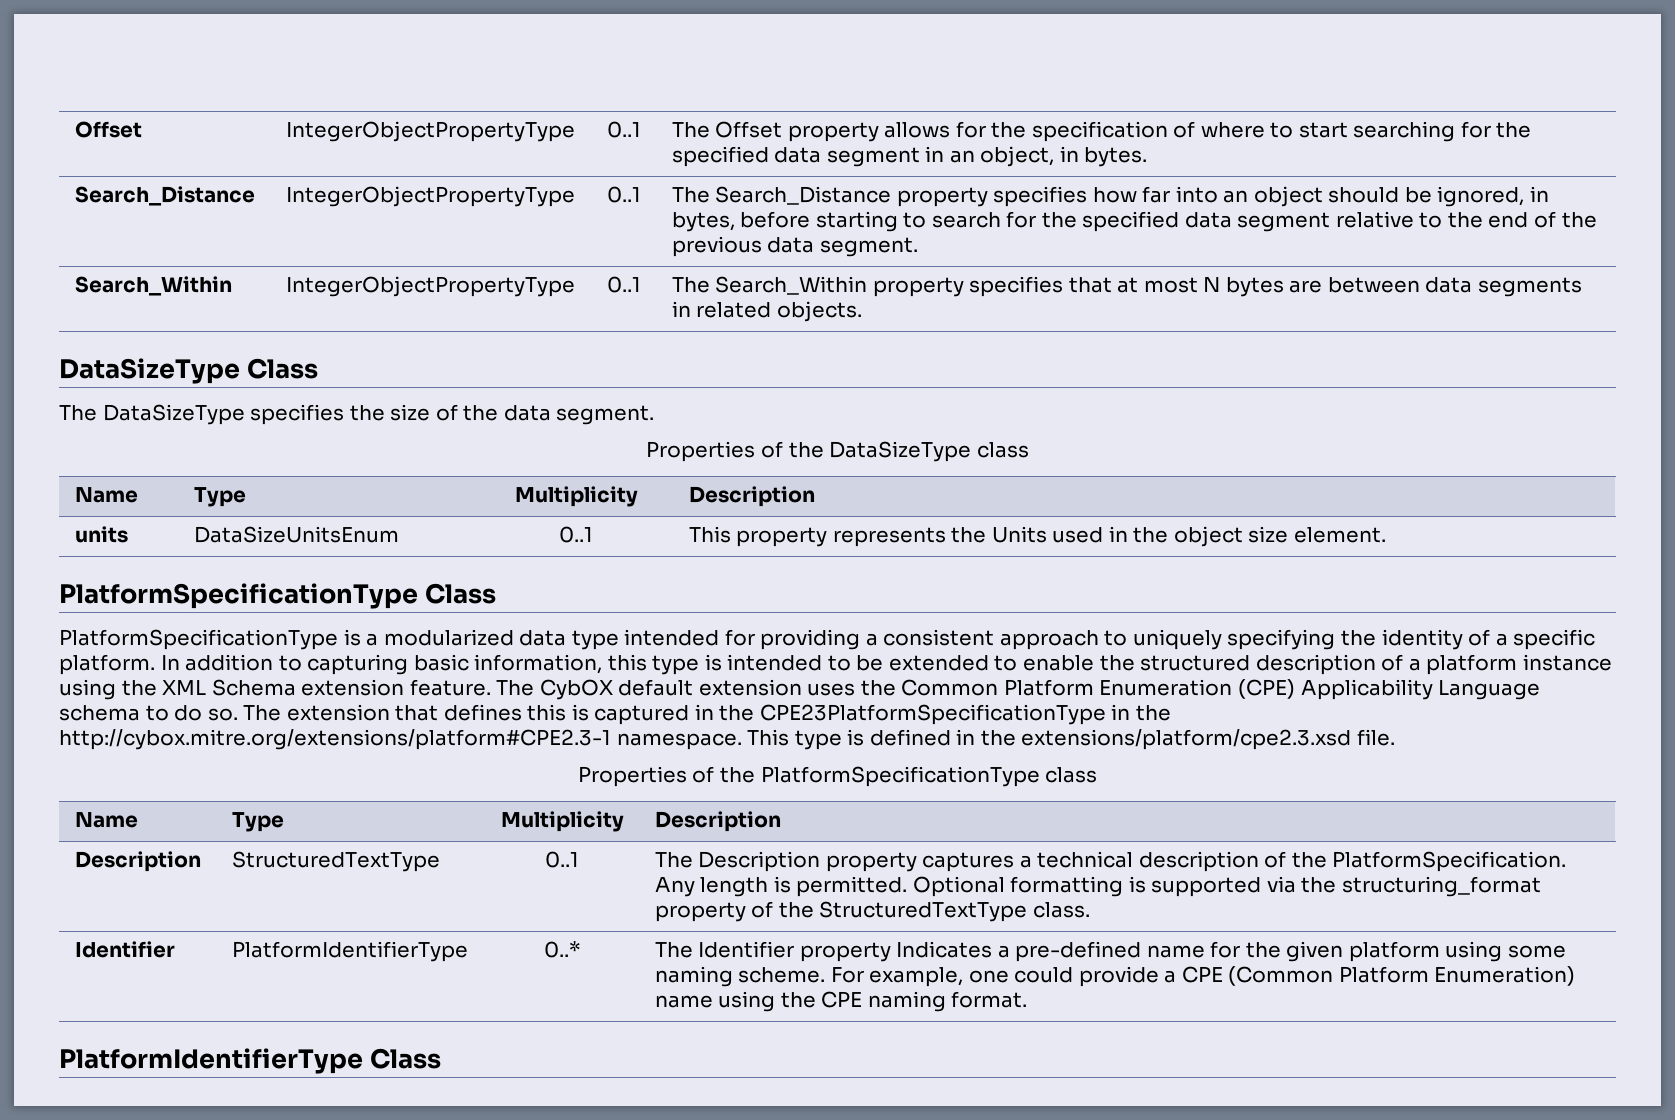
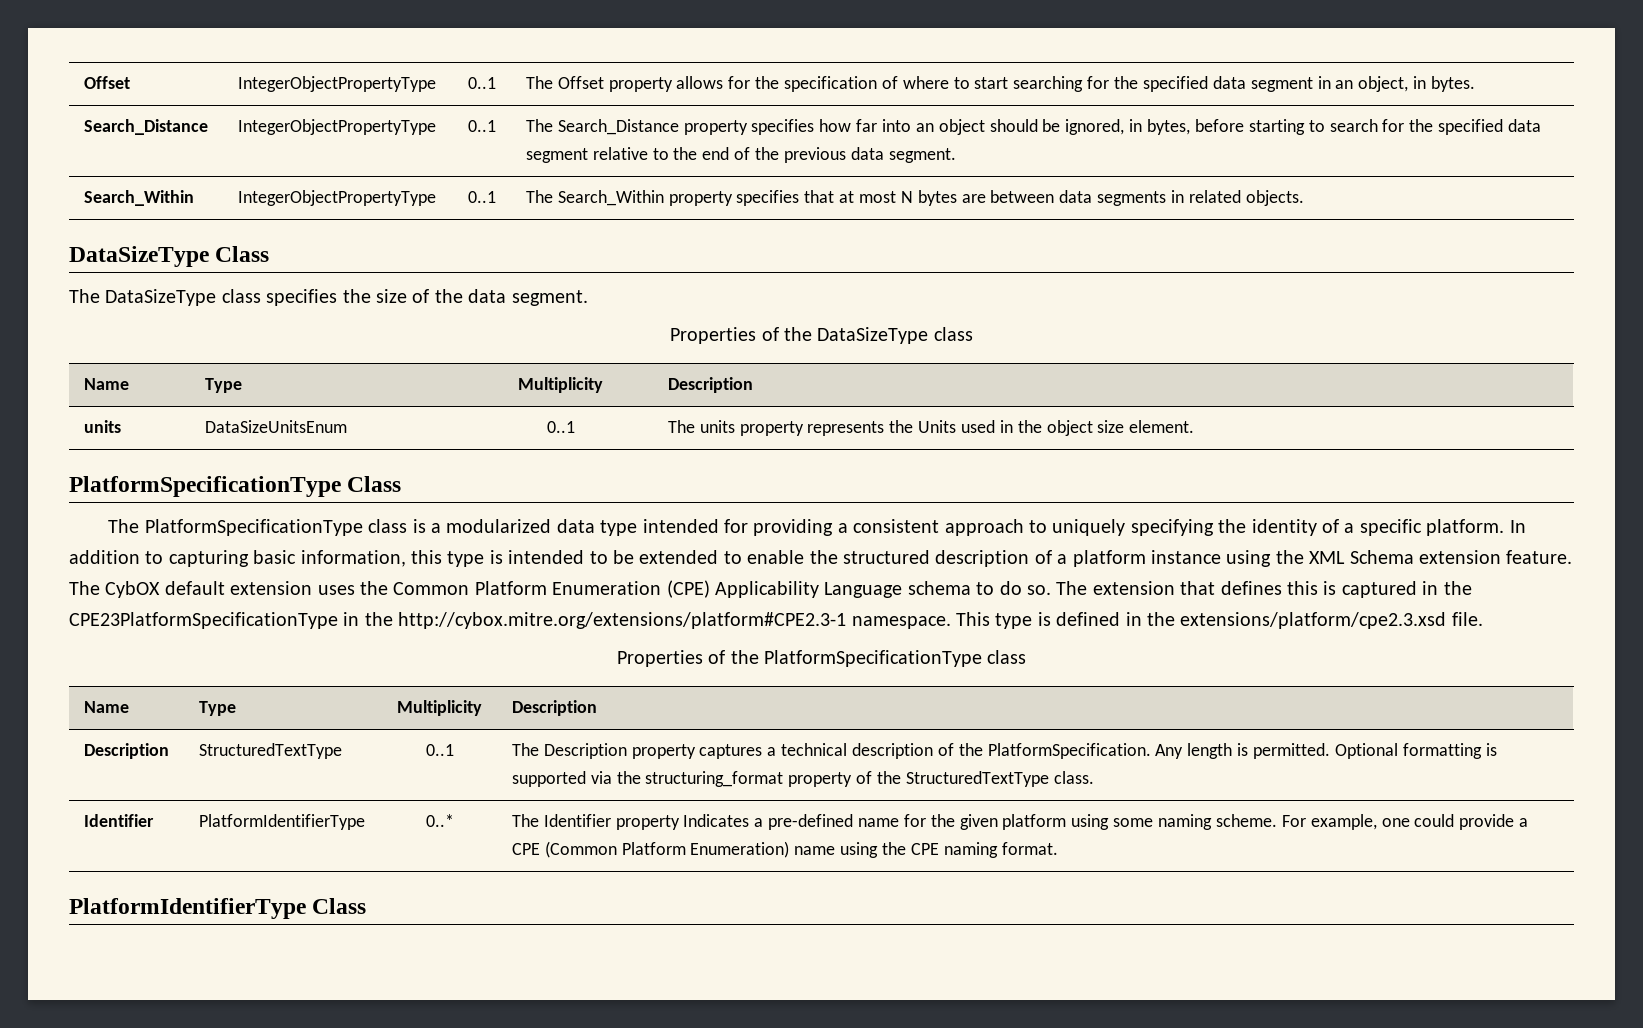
(245, 414) none -> [221,289,261,303] class
[688,526,731,543] This -> [667,420,735,433] The units
[59,629,338,650] PlatformSpecificationType -> [108,519,408,536] The PlatformSpecificationType class

